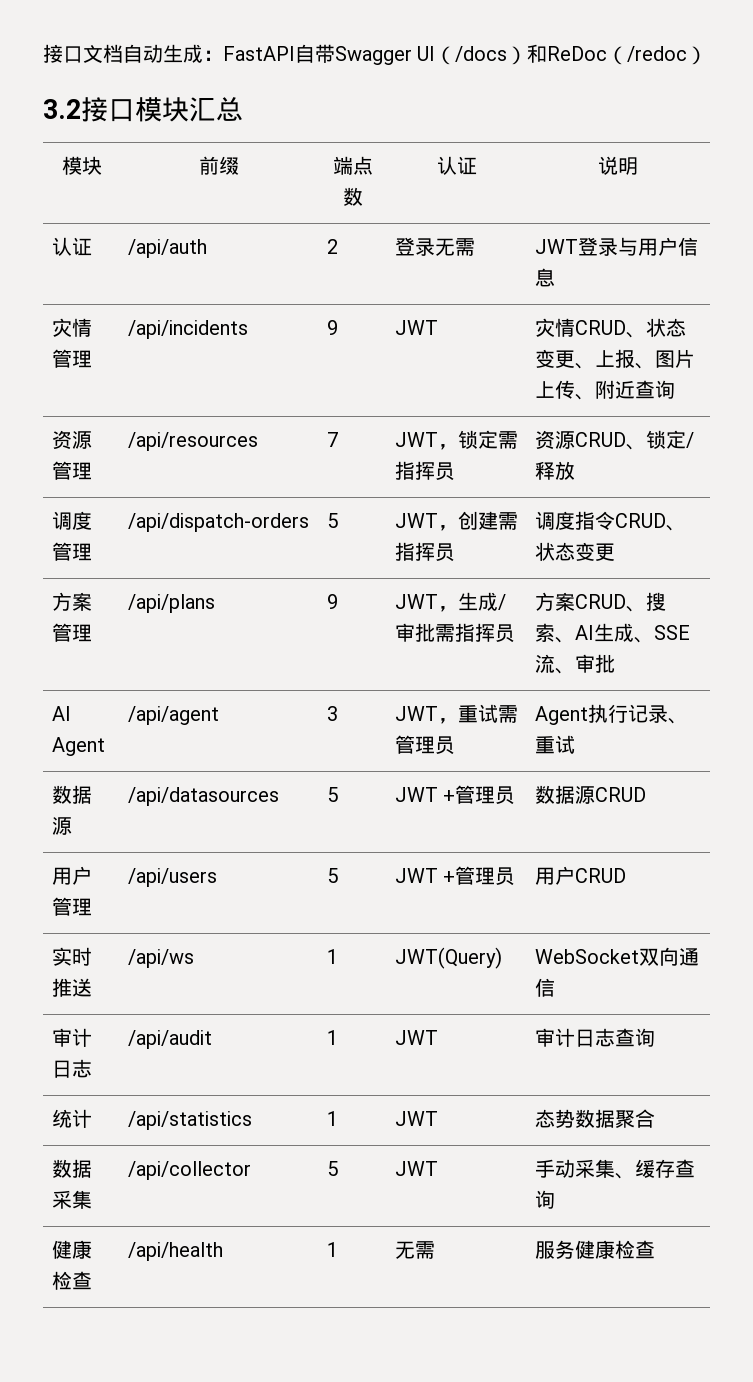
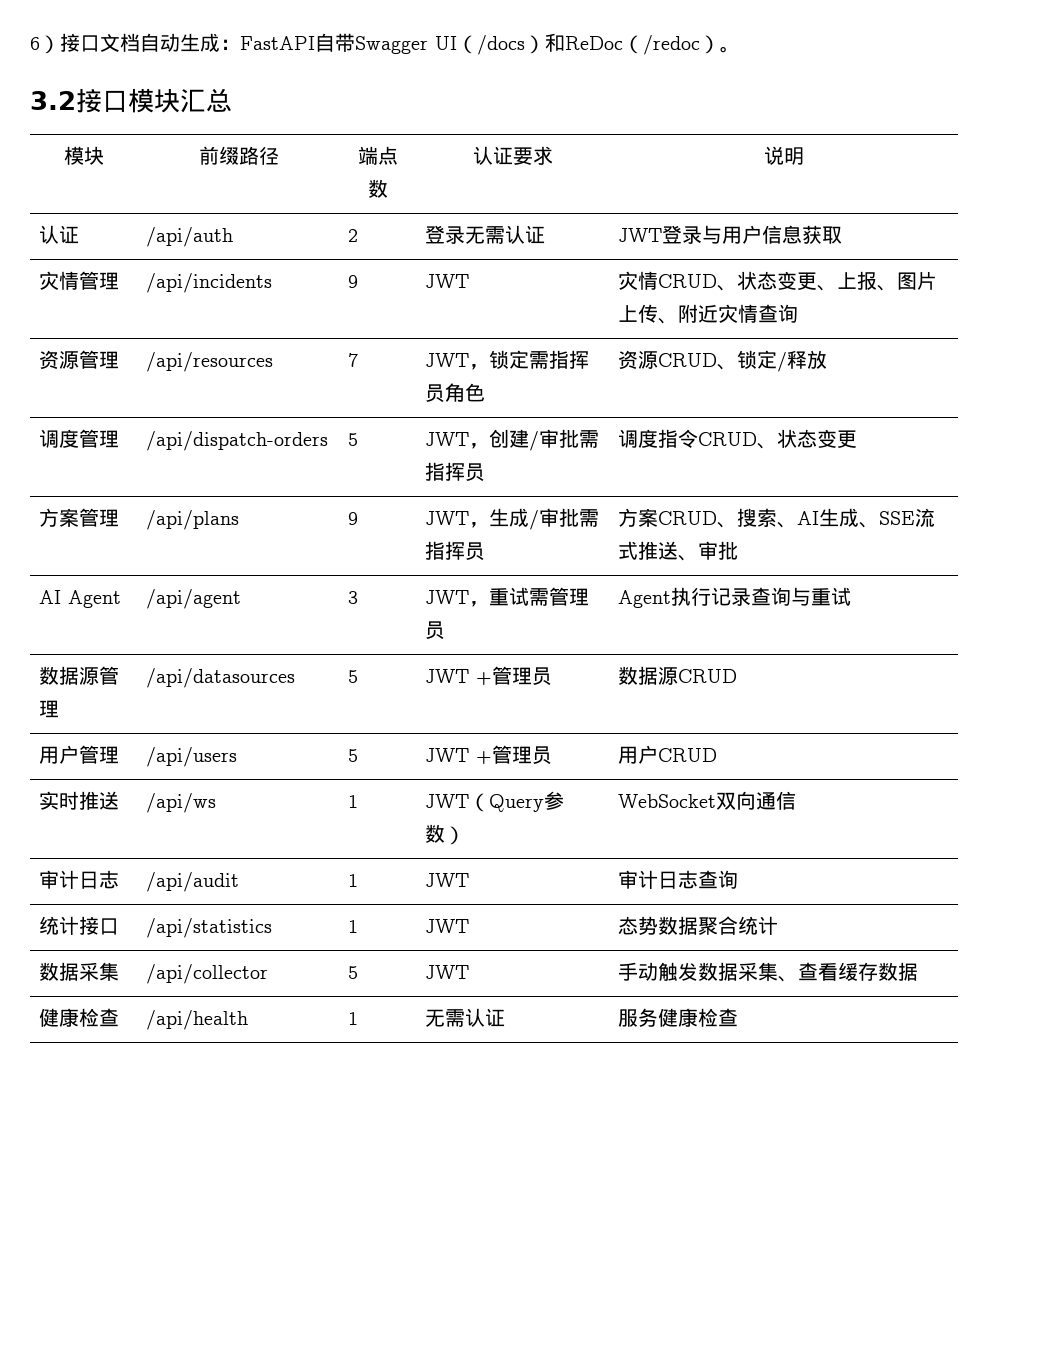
(43, 53) none -> [30,35,60,54] 6）
(708, 55) none -> [720,46,740,53] 。
(239, 165) none -> [238,146,279,165] 路径
(477, 165) none -> [513,146,553,165] 要求
(475, 247) none -> [505,225,546,244] 认证
(555, 277) none -> [802,225,843,244] 获取
(635, 389) none -> [718,304,759,323] 灾情
(455, 471) none -> [445,383,486,402] 角色
(498, 520) none -> [529,429,580,451] /审批
(555, 663) none -> [618,541,679,560] 式推送
[667,718,688,724] 、 -> [751,587,812,606] 查询与
(72, 826) none -> [99,666,120,685] [39,700,60,718] 管理
[394,947,502,969] JWT(Query) -> [425,791,565,812] [425,824,466,845] JWT（Query参数）
(92, 1118) none -> [79,916,120,935] 接口
(655, 1118) none -> [738,916,779,935] 统计
[574,1159,695,1179] [534,1190,555,1209] 采集、缓存查询 -> [658,962,919,982] 触发数据采集、查看缓存数据
(435, 1250) none -> [465,1008,506,1027] 认证

